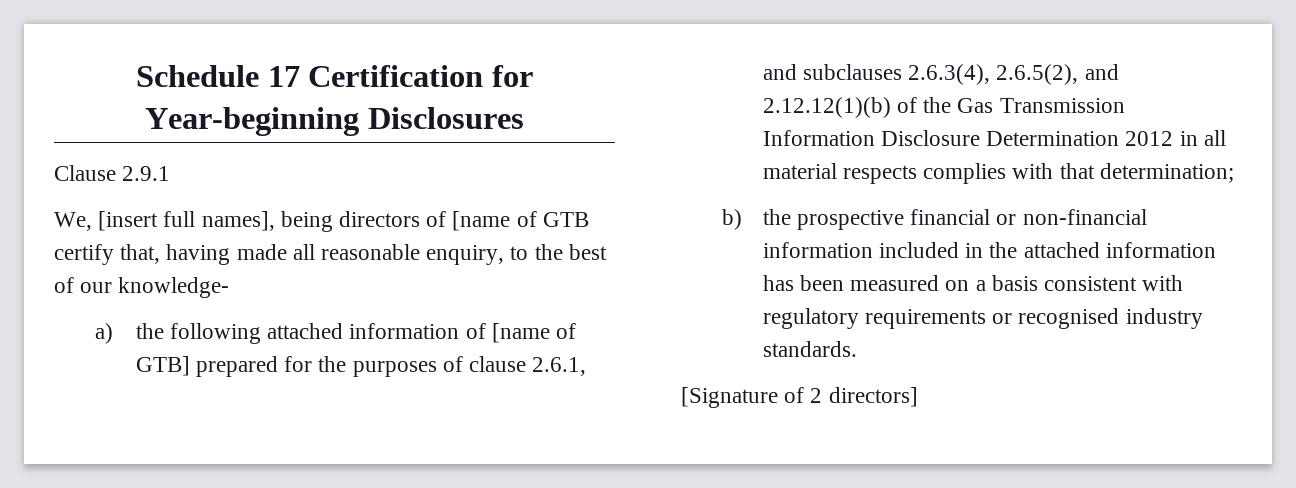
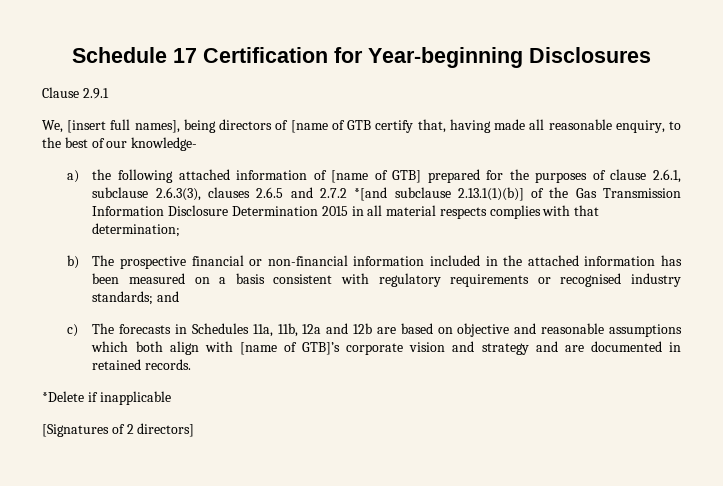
[762,64,1119,85] [762,97,891,118] and subclauses 2.6.3(4), 2.6.5(2), and 2.12.12(1)(b) -> [92,187,524,201] subclause 2.6.3(3), clauses 2.6.5 and 2.7.2 *[and subclause 2.13.1(1)(b)]
[1125,131,1174,146] 2012 -> [321,206,348,216] 2015
[762,209,791,225] the -> [92,255,115,266] The
[762,341,857,357] [681,387,778,408] standards. // [Signature -> [92,291,180,305] [67,323,683,337] [91,341,681,355] [92,359,192,370] [42,391,171,405] [42,424,109,437] standards; and // c) The forecasts in Schedules 11a, 11b, 12a and 12b are based on objective and reasonable assumptions which both align with [name of GTB]’s corporate vision and strategy and are documented in retained records. // *Delete if inapplicable // [Signatures

